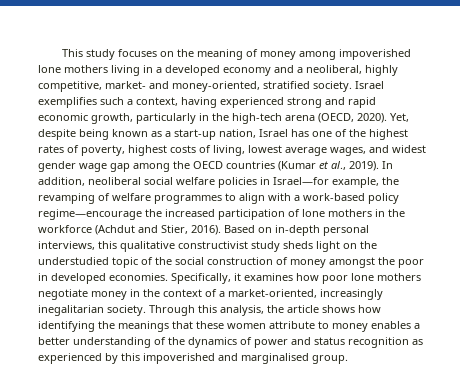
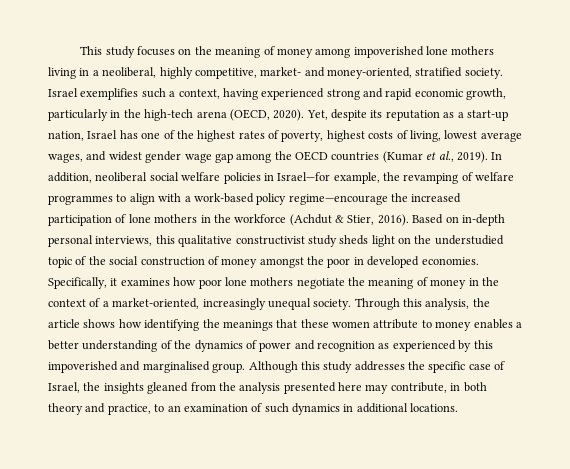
[165,65,303,76] developed economy and a -> (99, 73) none
[79,129,148,140] being known -> [370,110,440,121] its reputation
[138,225,158,233] and -> [335,215,344,223] &
(88, 294) none -> [348,277,428,289] the meaning of
[38,305,104,316] inegalitarian -> [267,298,311,310] unequal
[314,337,345,345] status -> (315, 345) none
(348, 359) none -> [248,361,506,373] [48,382,487,394] [48,403,459,415] Although this study addresses the specific case of Israel, the insights gleaned from the analysis presented here may contribute, in both theory and practice, to an examination of such dynamics in additional locations.

